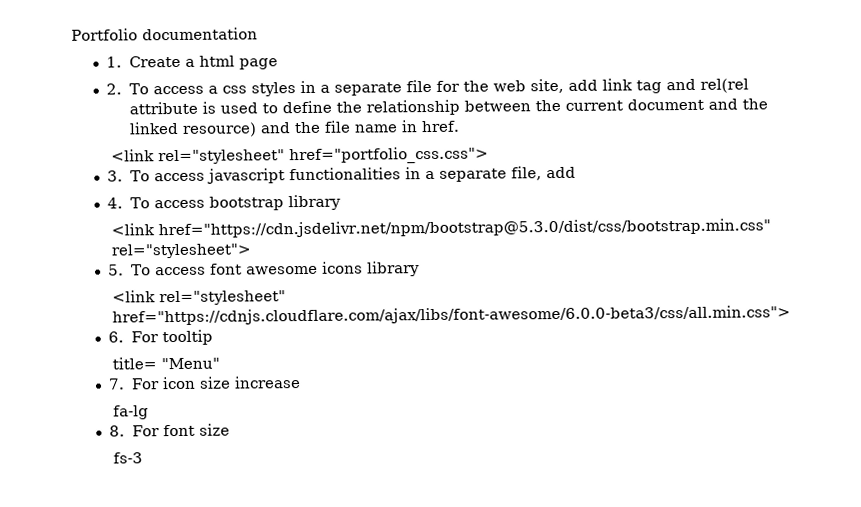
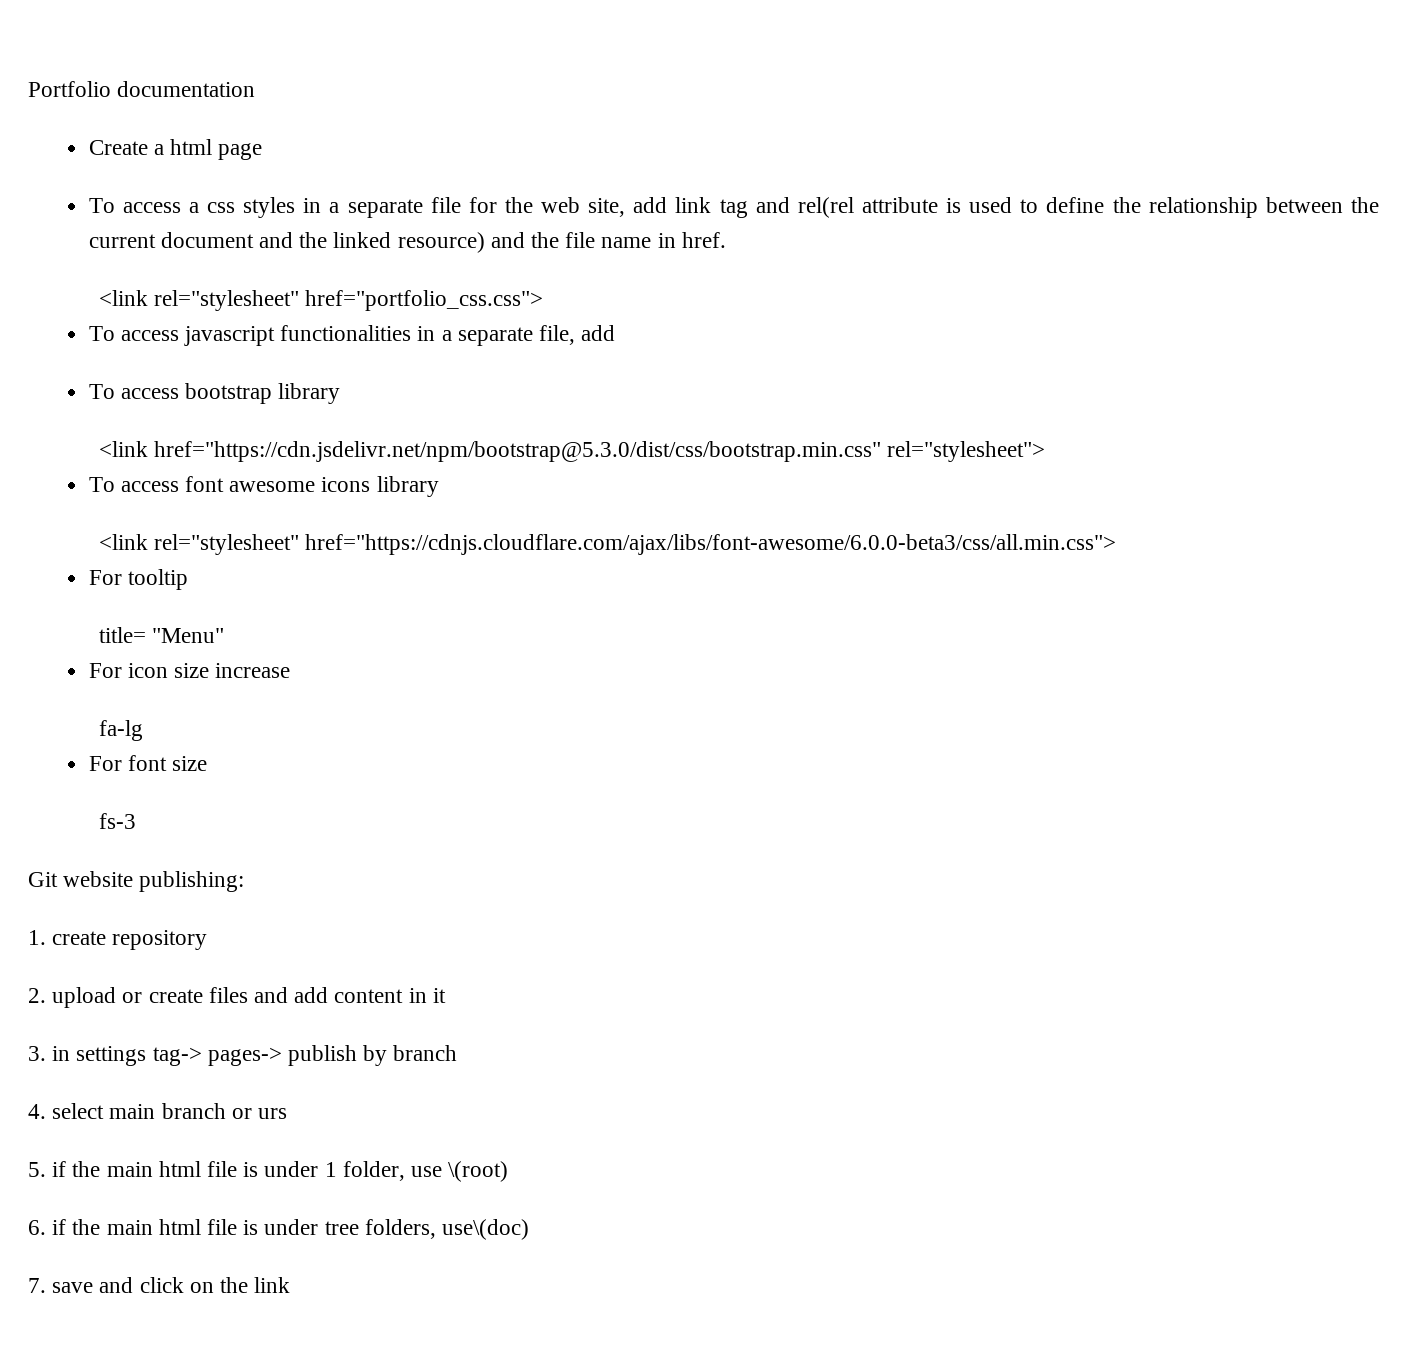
[106,56,123,68] 1. -> (256, 89) none
[106,83,123,95] 2. -> (263, 151) none
[107,170,124,182] 3. -> (543, 300) none
[107,197,124,209] 4. -> (616, 333) none
[108,264,125,276] 5. -> (1045, 451) none
[108,331,125,343] 6. -> (1116, 544) none
[108,378,126,390] 7. -> (224, 635) none
[109,425,126,437] 8. -> (143, 730) none
(143, 458) none -> [28,871,245,892] [28,930,208,950] [28,987,446,1008] [28,1045,458,1066] [28,1103,288,1119] [28,1161,509,1182] [28,1219,530,1240] [28,1277,291,1293] // Git website publishing: // 1. create repository // 2. upload or create files and add content in it // 3. in settings tag-> pages-> publish by branch // 4. select main branch or urs // 5. if the main html file is under 1 folder, use \(root) // 6. if the main html file is under tree folders, use\(doc) // 7. save and click on the link

